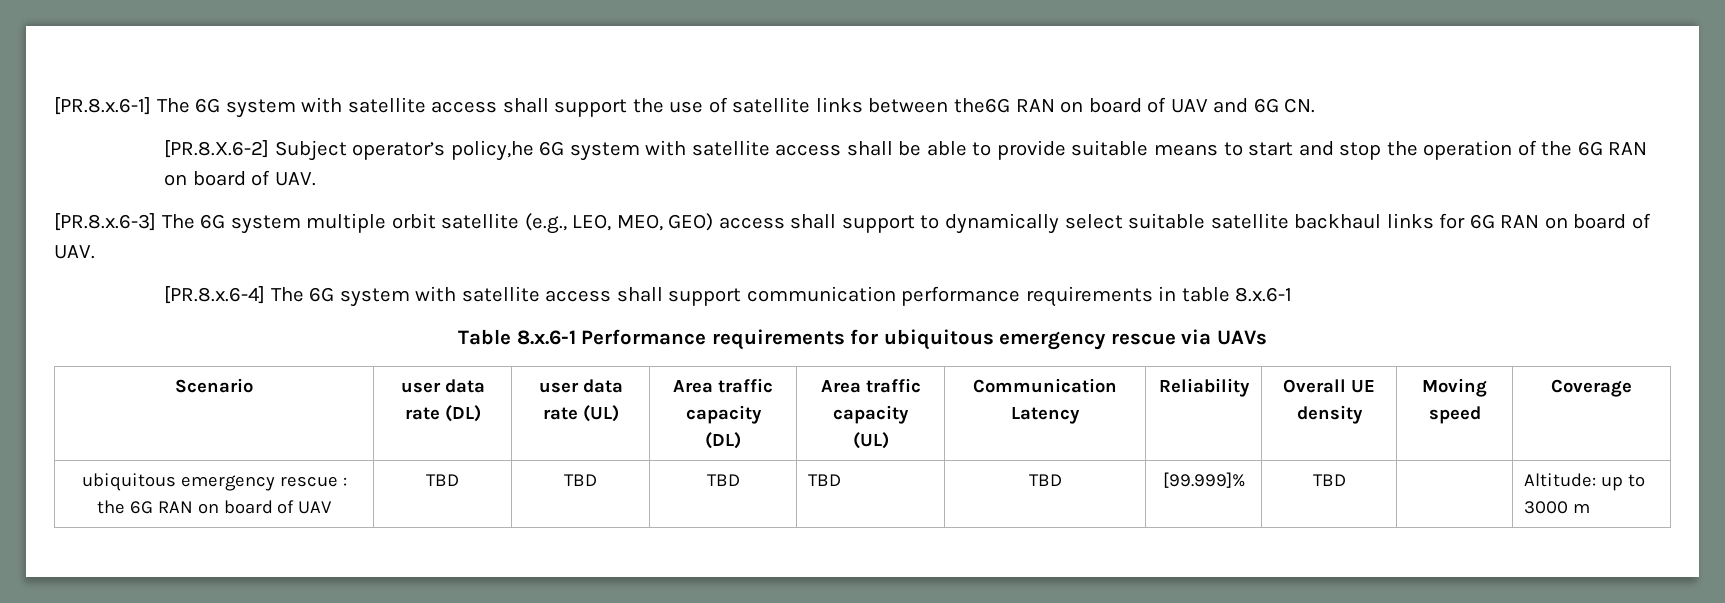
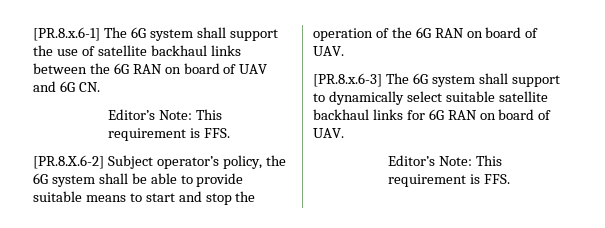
[301,97,498,113] with satellite access -> (193, 35) none
(811, 105) none -> [150,45,207,56] backhaul
[954,98,1011,113] the6G -> [89,63,129,74] the 6G
[163,140,842,161] [PR.8.X.6-2] Subject operator’s policy,he 6G system with satellite access -> [107,109,222,120] [107,128,230,141] [33,155,286,169] [33,173,95,187] Editor’s Note: This requirement is FFS. // [PR.8.X.6-2] Subject operator’s policy, the 6G system
[306,213,785,234] multiple orbit satellite (e.g., LEO, MEO, GEO) access -> (475, 81) none
[163,286,1293,307] [458,329,1267,350] [175,378,253,393] [400,379,485,393] [404,405,481,422] [538,379,623,393] [542,405,619,422] [673,378,773,393] [685,405,762,424] [705,432,741,449] [820,378,921,393] [833,405,909,424] [852,432,889,449] [973,378,1117,393] [1011,407,1080,424] [1158,378,1250,397] [1283,379,1375,393] [1296,405,1363,424] [1422,378,1487,397] [1428,406,1481,424] [1551,379,1632,397] [81,473,347,491] [96,500,333,514] [426,474,459,486] [564,474,597,486] [706,474,740,486] [808,474,842,486] [1028,474,1062,486] [1162,472,1245,488] [1312,474,1346,486] [1524,473,1646,491] [1524,501,1591,514] [PR.8.x.6-4] The 6G system with satellite access shall support communication performance requirements in table 8.x.6-1 // Table 8.x.6-1 Performance requirements for ubiquitous emergency rescue via UAVs // Scenario | user data rate (DL) | user data rate (UL) | Area traffic capacity // (DL) | Area traffic capacity // (UL) | Communication Latency | Reliability | Overall UE density | Moving speed | Coverage // ubiquitous emergency rescue : the 6G RAN on board of UAV | TBD | TBD | TBD | TBD | TBD | [99.999]% | TBD | | Altitude: up to 3000 m -> [387,155,502,166] [387,174,510,187] Editor’s Note: This requirement is FFS.

